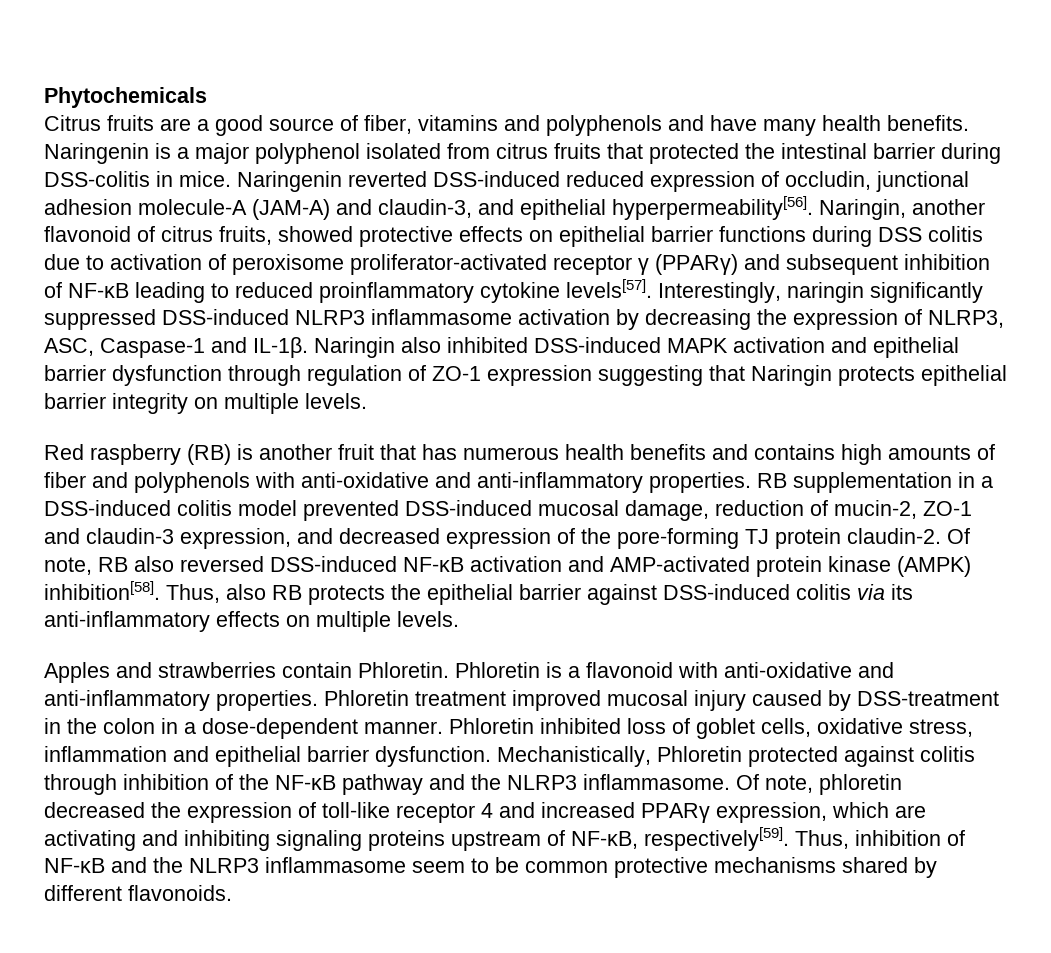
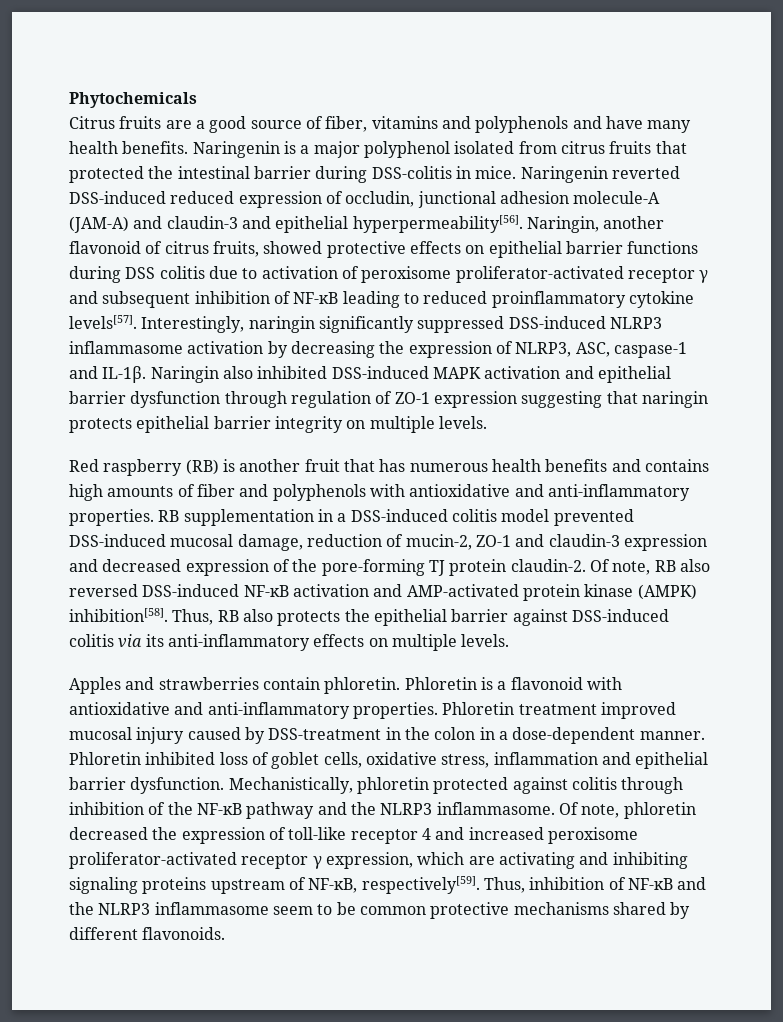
[378,199,472,218] claudin-3, -> [166,216,238,229] claudin-3
[655,254,738,275] (PPARγ) -> (709, 276) none
[100,338,205,358] Caspase-1 -> [613,342,687,358] caspase-1
[751,365,832,386] Naringin -> [641,391,708,408] naringin
[301,472,429,488] anti-oxidative -> [409,484,511,497] antioxidative
[180,528,291,549] expression, -> [623,534,707,551] expression
[226,584,302,600] also RB -> [217,609,273,622] RB also
[358,662,449,678] Phloretin. -> [324,677,401,694] phloretin.
[724,662,852,678] anti-oxidative -> [69,702,170,715] antioxidative
[657,746,742,762] Phloretin -> [356,777,429,794] phloretin
[641,803,710,823] PPARγ -> [547,827,638,844] [69,852,322,869] peroxisome proliferator-activated receptor γ

